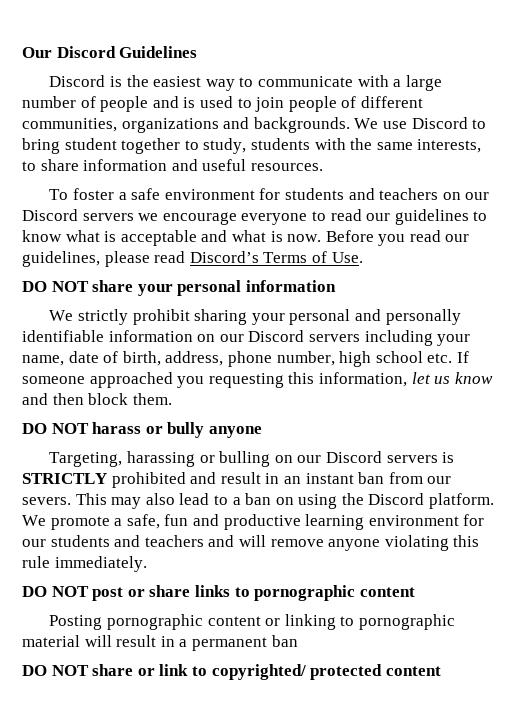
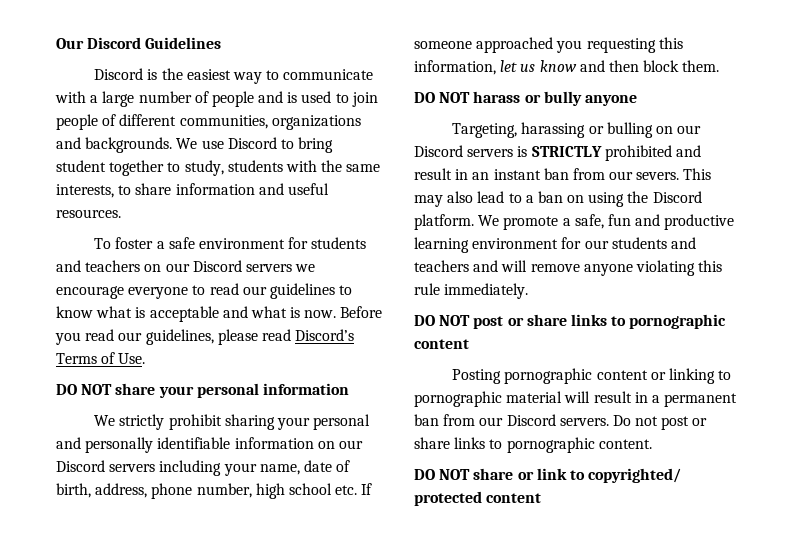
(298, 641) none -> [443,414,708,430] [414,437,652,453] from our Discord servers. Do not post or share links to pornographic content.

